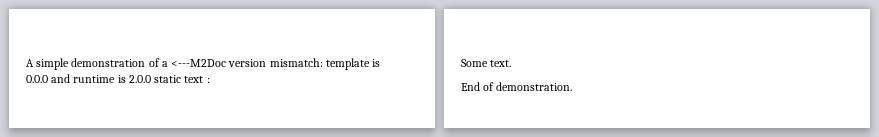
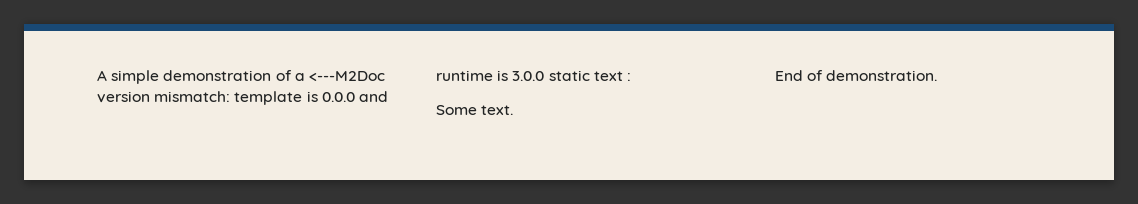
[128,75,151,83] 2.0.0 -> [512,71,545,81] 3.0.0

